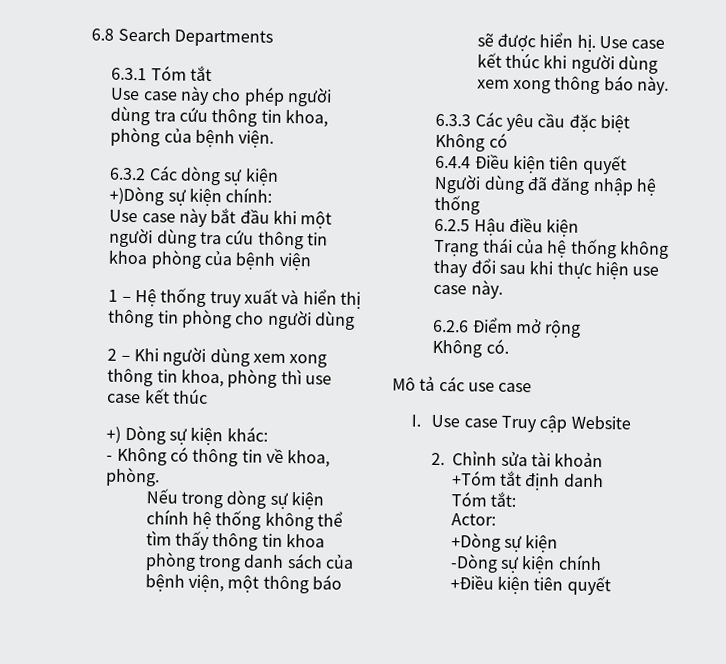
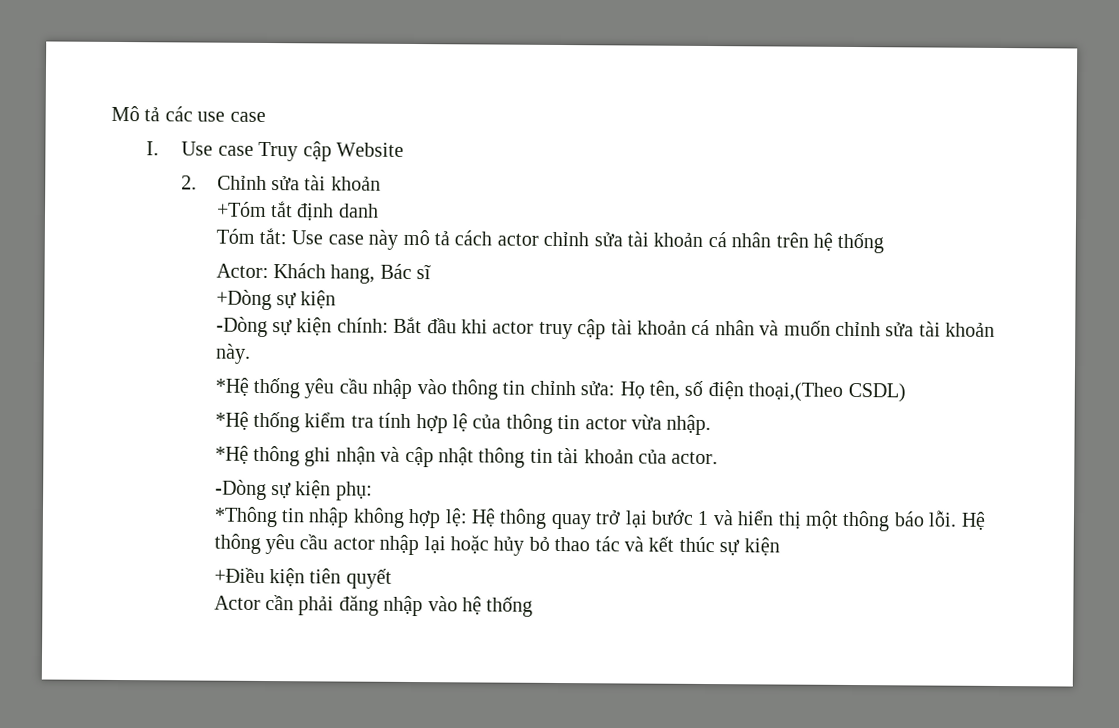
[91,27,273,47] [111,65,213,82] [110,85,333,107] [110,105,329,128] [110,126,275,148] [109,165,279,186] [109,185,273,207] [109,207,333,229] [109,227,329,250] [108,249,312,271] [108,287,361,309] [108,308,356,330] [107,346,328,368] [107,367,333,388] [107,388,209,405] [106,424,268,446] [106,446,331,468] [105,466,161,487] [145,488,325,510] [145,509,344,531] [145,530,326,551] [144,551,355,572] [144,573,343,594] [476,32,666,52] [476,52,659,74] [476,75,670,95] [435,111,631,133] [435,132,508,152] [435,153,627,175] [434,173,658,196] [434,194,481,215] [434,216,580,237] [433,237,670,259] [433,258,660,280] [433,279,503,299] [433,317,582,338] [432,338,509,358] 6.8 Search Departments // 6.3.1 Tóm tắt // Use case này cho phép người dùng tra cứu thông tin khoa, phòng của bệnh viện. // 6.3.2 Các dòng sự kiện // +)Dòng sự kiện chính: // Use case này bắt đầu khi một người dùng tra cứu thông tin khoa phòng của bệnh viện // 1 – Hệ thống truy xuất và hiển thị thông tin phòng cho người dùng // 2 – Khi người dùng xem xong thông tin khoa, phòng thì use case kết thúc // +) Dòng sự kiện khác: // - Không có thông tin về khoa, phòng. // Nếu trong dòng sự kiện chính hệ thống không thể tìm thấy thông tin khoa phòng trong danh sách của bệnh viện, một thông báo sẽ được hiển hị. Use case kết thúc khi người dùng xem xong thông báo này. // 6.3.3 Các yêu cầu đặc biệt // Không có // 6.4.4 Điều kiện tiên quyết // Người dùng đã đăng nhập hệ thống // 6.2.5 Hậu điều kiện // Trạng thái của hệ thống không thay đổi sau khi thực hiện use case này. // 6.2.6 Điểm mở rộng // Không có. // -> (111, 113) none
[450,513,496,526] // Actor: -> [291,229,885,254] [215,263,432,284] Use case này mô tả cách actor chỉnh sửa tài khoản cá nhân trên hệ thống // Actor: Khách hang, Bác sĩ
[557,554,602,571] [449,574,611,596] chính // +Điều kiện tiên quyết -> [336,316,996,340] [214,343,251,364] [214,377,906,403] [214,411,712,436] [214,445,719,468] [214,479,373,501] [213,506,986,532] [213,533,780,556] [213,567,392,589] [213,594,534,617] chính: Bắt đầu khi actor truy cập tài khoản cá nhân và muốn chỉnh sửa tài khoản này. // *Hệ thống yêu cầu nhập vào thông tin chỉnh sửa: Họ tên, số điện thoại,(Theo CSDL) // *Hệ thống kiểm tra tính hợp lệ của thông tin actor vừa nhập. // *Hệ thông ghi nhận và cập nhật thông tin tài khoản của actor. // -Dòng sự kiện phụ: // *Thông tin nhập không hợp lệ: Hệ thông quay trở lại bước 1 và hiển thị một thông báo lỗi. Hệ thông yêu cầu actor nhập lại hoặc hủy bỏ thao tác và kết thúc sự kiện // +Điều kiện tiên quyết // Actor cần phải đăng nhập vào hệ thống

